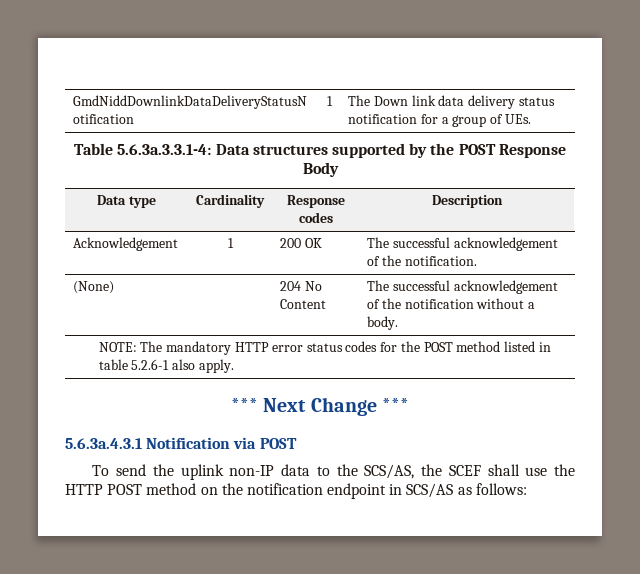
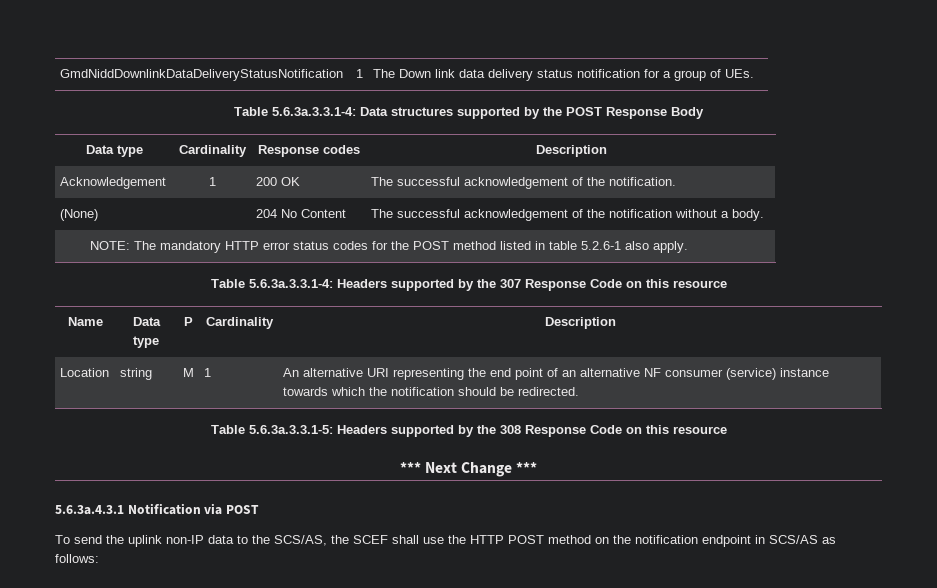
(235, 366) none -> [210,279,727,291] [68,317,103,326] [132,317,161,326] [133,336,159,348] [183,317,193,326] [205,317,274,329] [544,317,616,329] [60,368,110,377] [120,368,153,380] [182,368,194,377] [204,368,212,377] [283,368,830,380] [283,387,580,396] [210,425,727,437] // Table 5.6.3a.3.3.1-4: Headers supported by the 307 Response Code on this resource // Name | Data type | P | Cardinality | Description // Location | string | M | 1 | An alternative URI representing the end point of an alternative NF consumer (service) instance towards which the notification should be redirected. // Table 5.6.3a.3.3.1-5: Headers supported by the 308 Response Code on this resource

